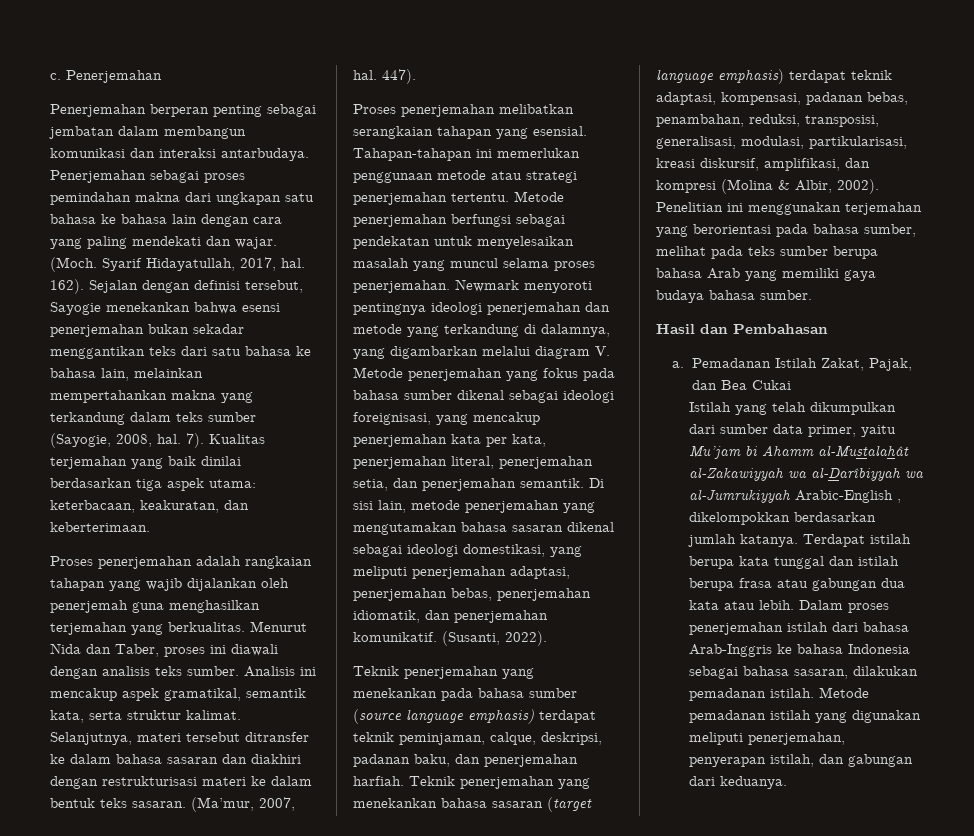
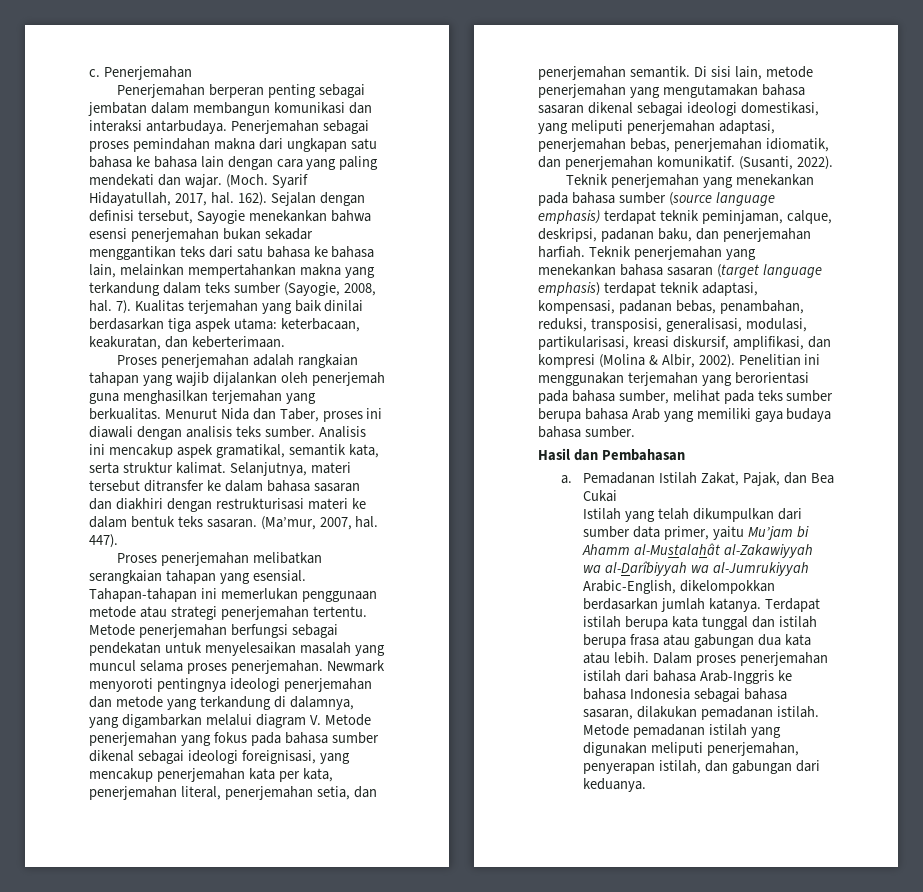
[794,490,901,503] Arabic-English , -> [583,580,677,594] Arabic-English,

